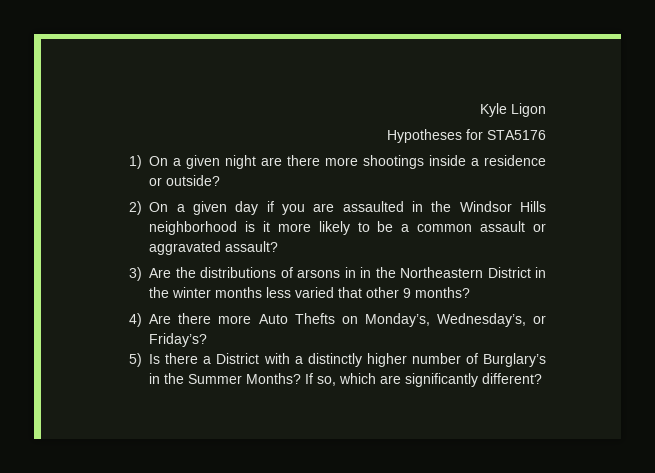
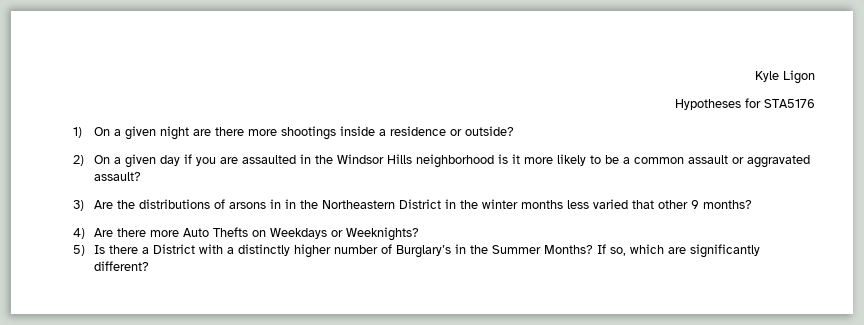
[364,313,546,327] [149,333,208,347] Monday’s, Wednesday’s, or Friday’s? -> [270,227,420,241] Weekdays or Weeknights?

